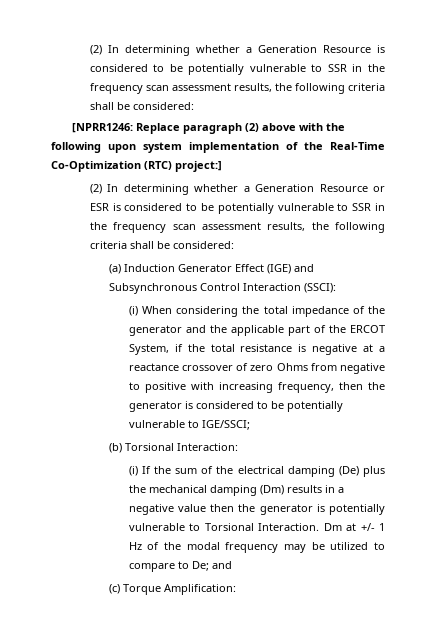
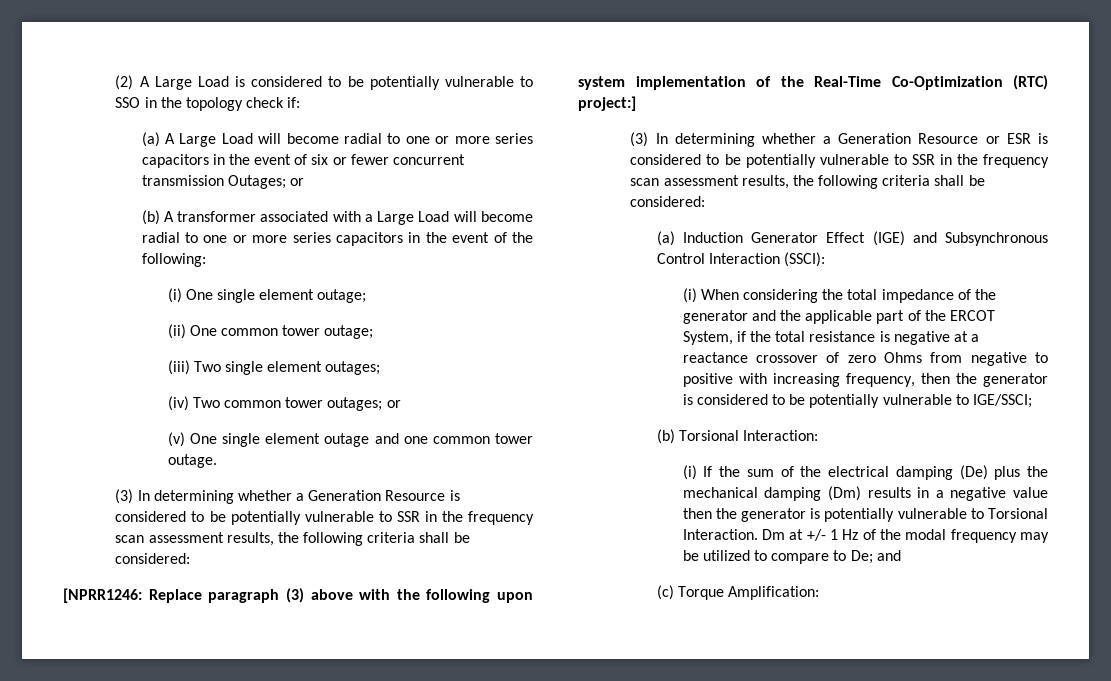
[89,45,102,55] (2) -> [115,75,533,90] [115,97,301,111] [141,132,533,147] [141,154,466,168] [141,175,304,189] [141,210,534,225] [141,232,533,246] [141,253,206,267] [167,288,367,303] [167,324,374,339] [167,360,381,375] [167,396,401,411] [167,432,533,447] [167,454,217,468] [115,489,134,504] (2) A Large Load is considered to be potentially vulnerable to SSO in the topology check if: // (a) A Large Load will become radial to one or more series capacitors in the event of six or fewer concurrent transmission Outages; or // (b) A transformer associated with a Large Load will become radial to one or more series capacitors in the event of the following: // (i) One single element outage; // (ii) One common tower outage; // (iii) Two single element outages; // (iv) Two common tower outages; or // (v) One single element outage and one common tower outage. // (3)
[244,123,259,132] (2) -> [285,588,304,603] (3)
[89,184,102,194] (2) -> [630,132,649,147] (3)

